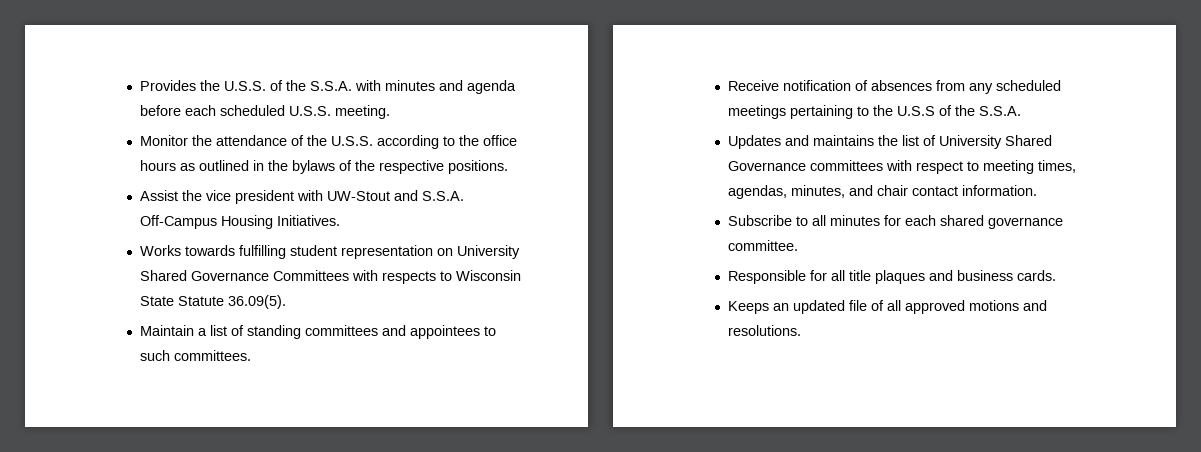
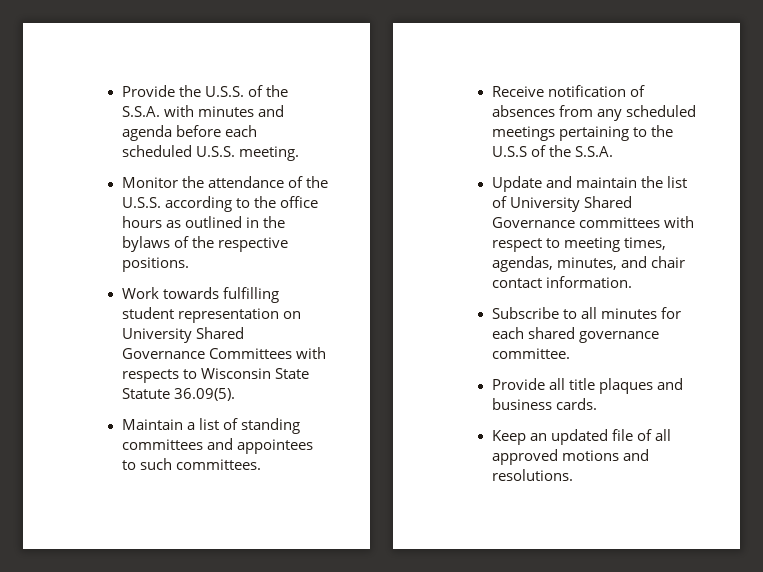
[140,80,197,91] Provides -> [121,85,175,97] Provide
[140,190,465,204] [140,215,341,229] [140,245,182,256] Assist the vice president with UW-Stout and S.S.A. Off-Campus Housing Initiatives. // Works -> [121,287,159,299] Work
[728,135,875,149] Updates and maintains -> [491,176,637,192] Update and maintain
[728,270,828,284] Responsible for -> [491,378,545,390] Provide
[728,301,770,314] Keeps -> [491,430,526,445] Keep

